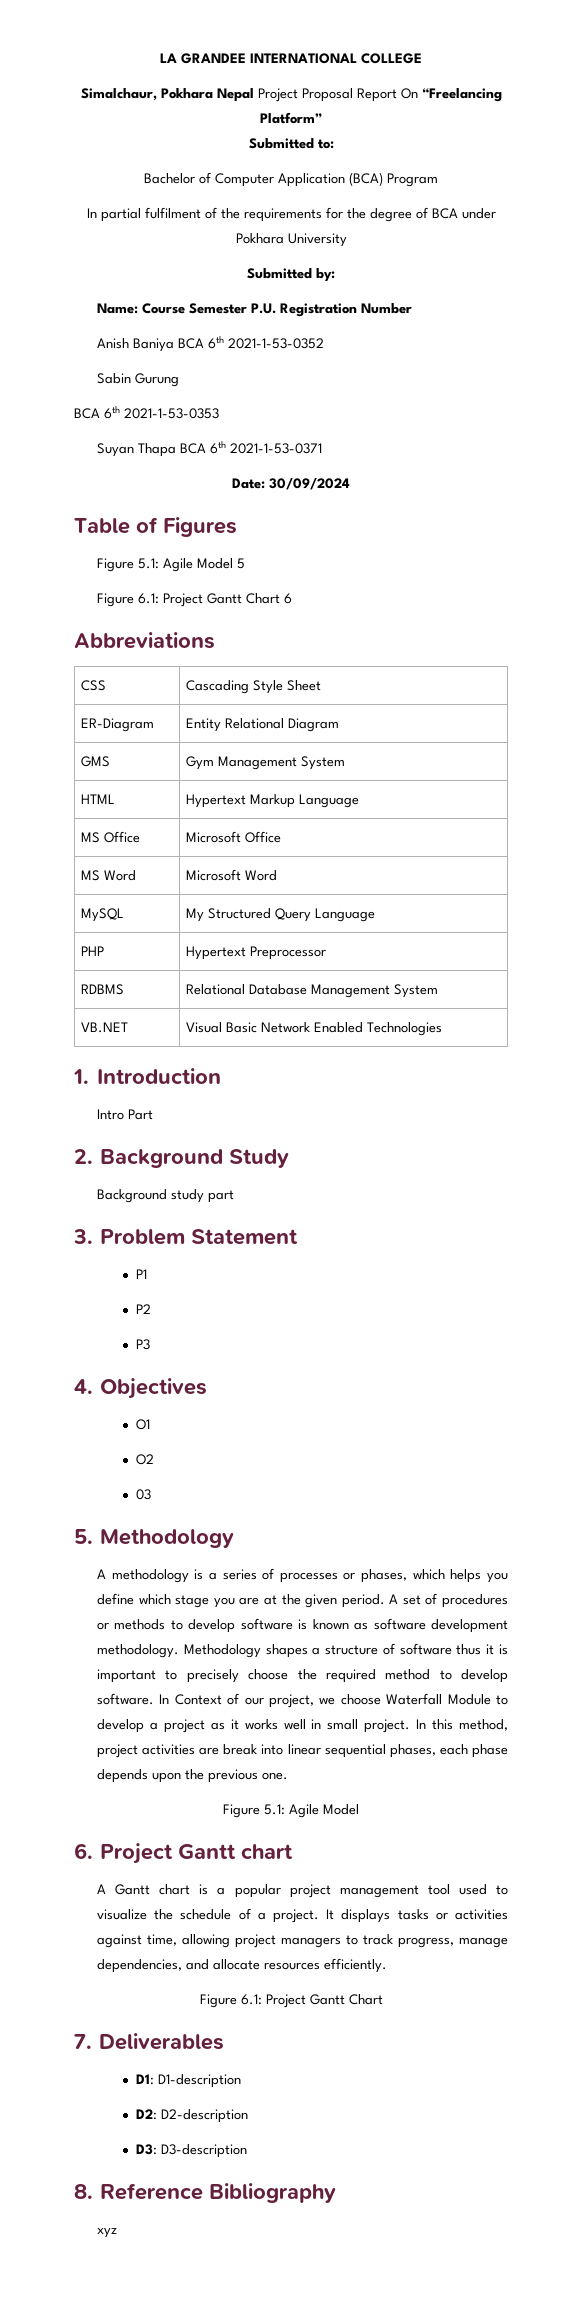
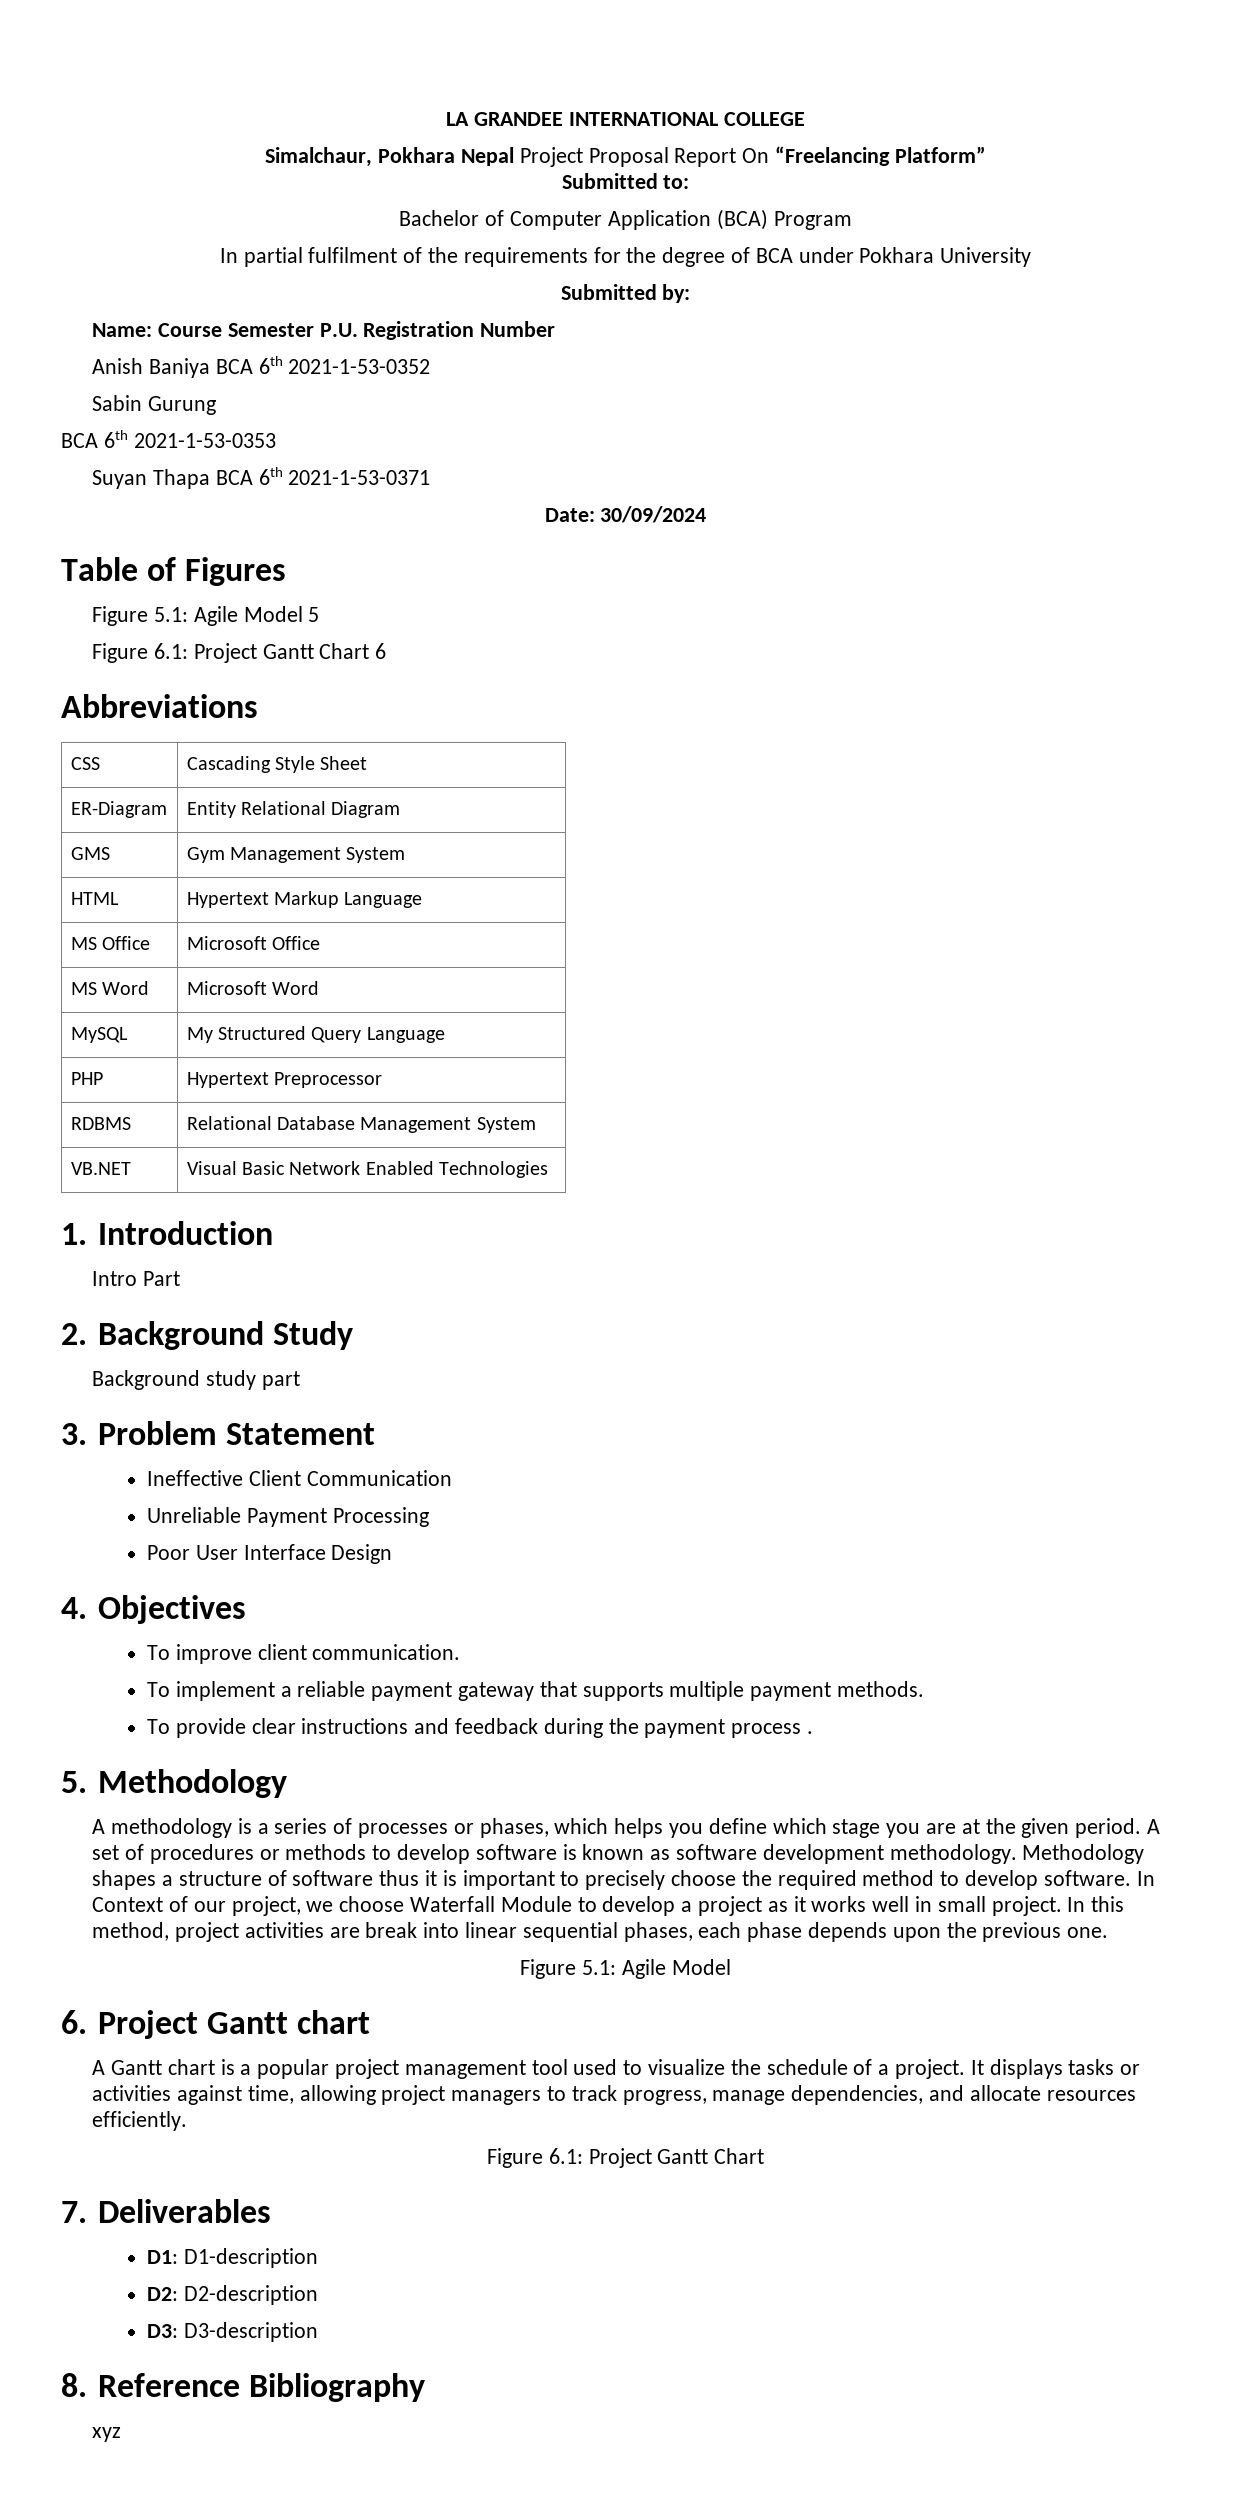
[135,1269,147,1279] [135,1304,151,1314] [135,1339,150,1350] [74,1378,208,1399] [135,1419,150,1430] [135,1454,154,1465] [135,1489,151,1500] P1 // P2 // P3 // 4. Objectives // O1 // O2 // 03 -> [146,1470,452,1486] [146,1507,429,1527] [146,1544,393,1564] [61,1595,246,1624] [146,1644,461,1664] [146,1681,924,1701] [146,1718,813,1738] Ineffective Client Communication // Unreliable Payment Processing // Poor User Interface Design // 4. Objectives // To improve client communication. // To implement a reliable payment gateway that supports multiple payment methods. // To provide clear instructions and feedback during the payment process .

